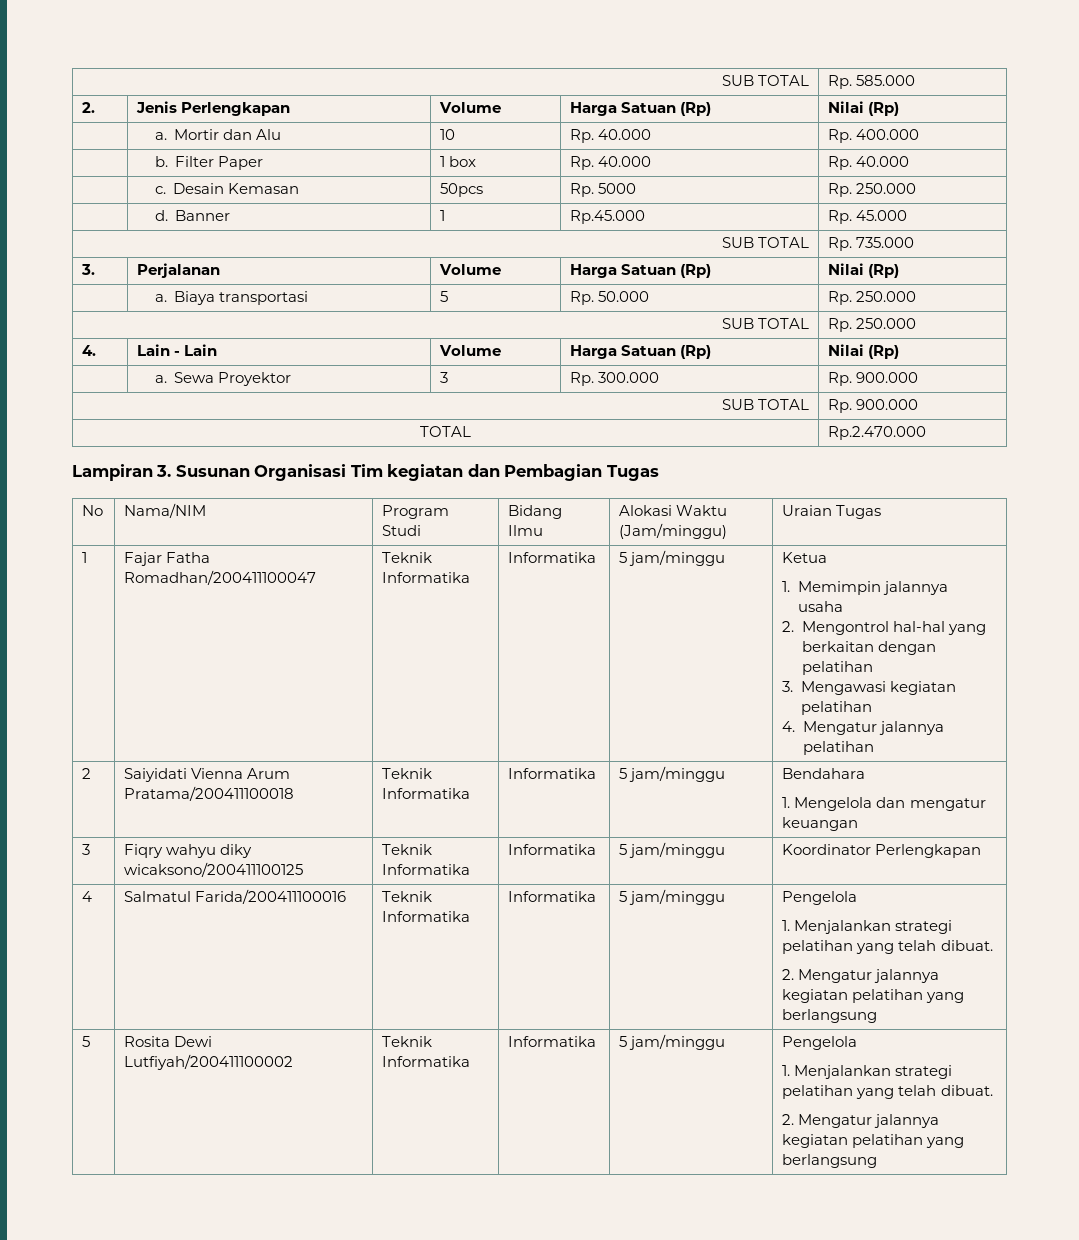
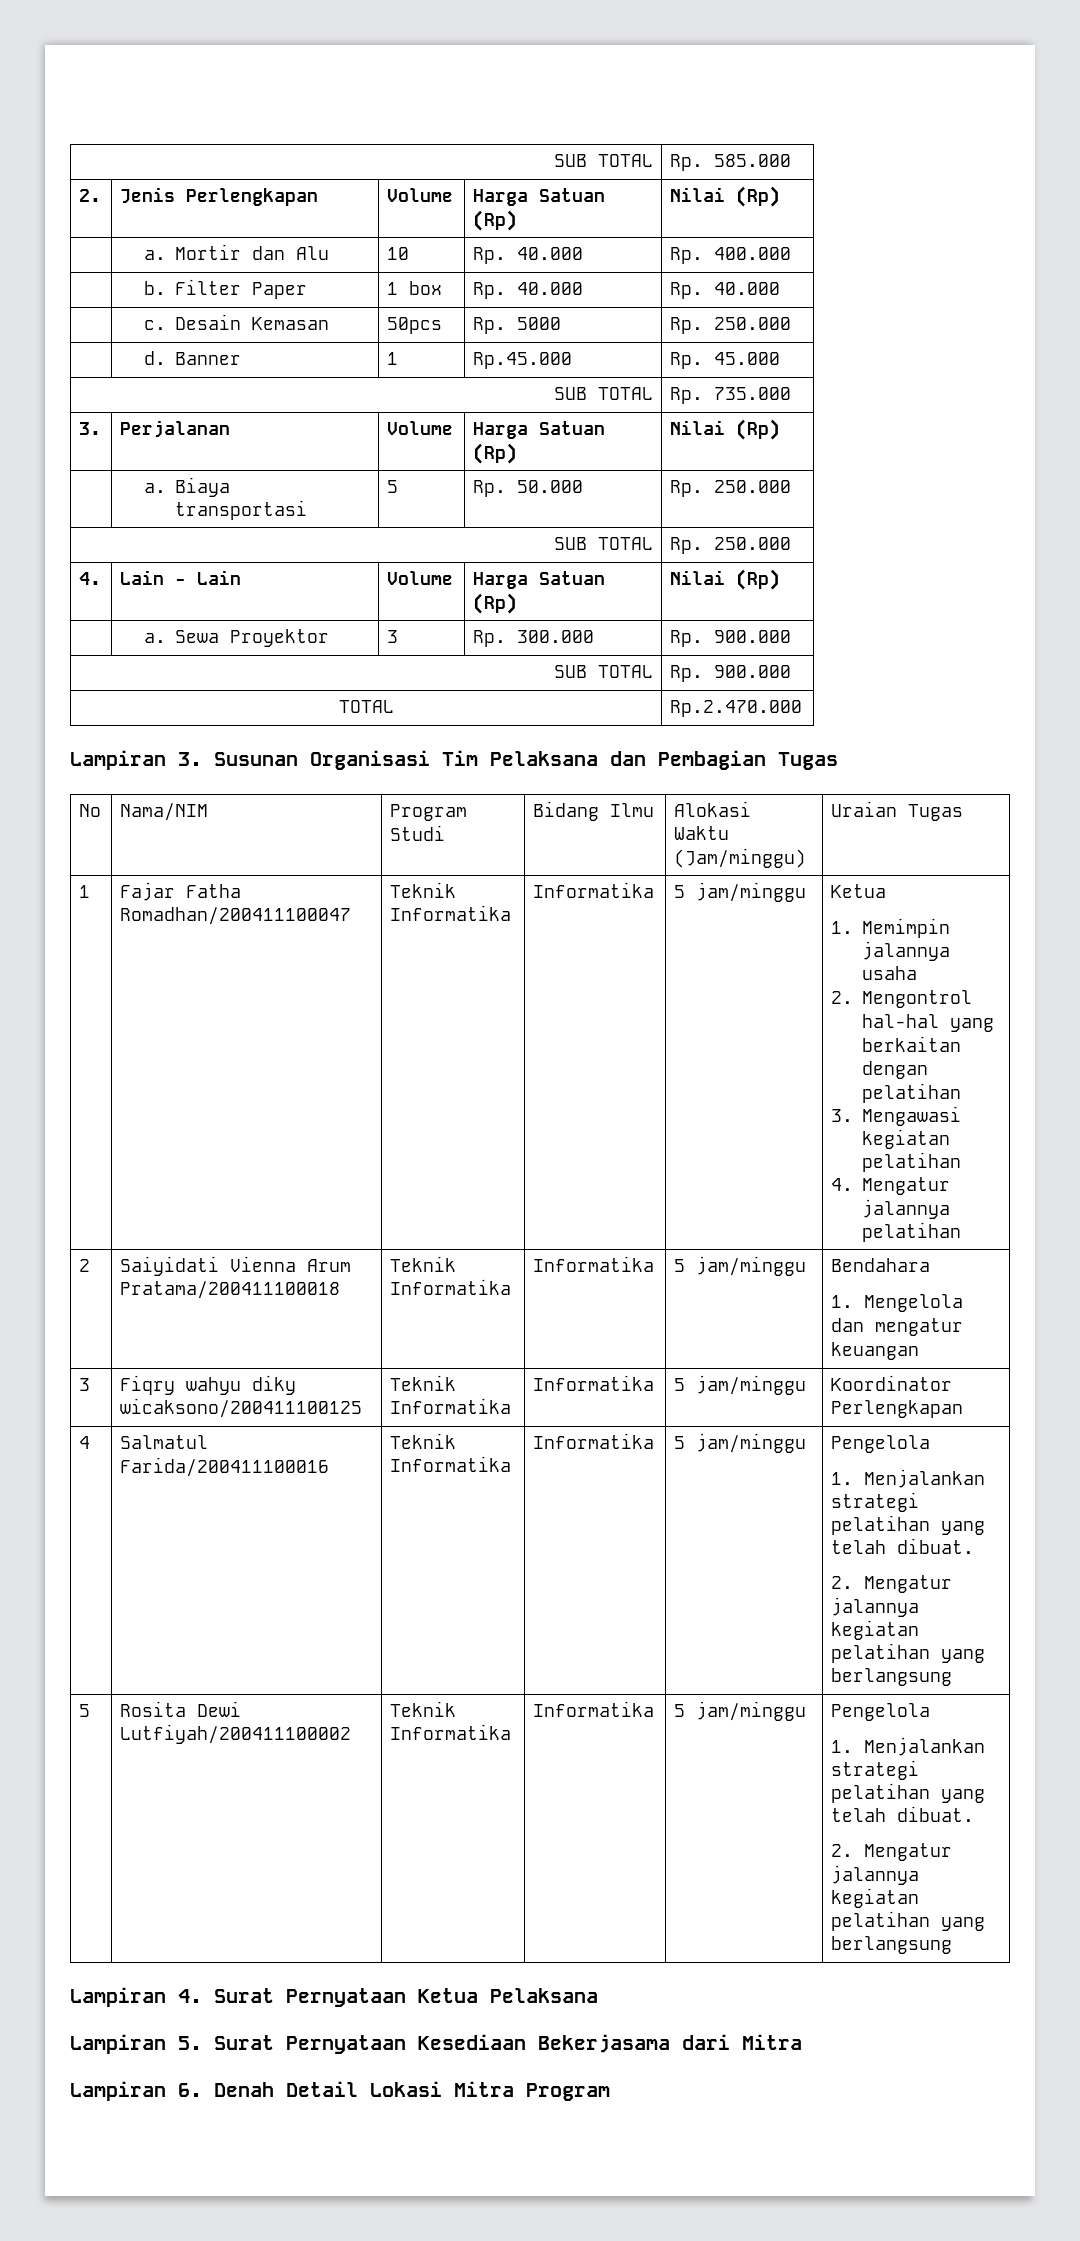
[387,464,464,481] kegiatan -> [490,751,598,766] Pelaksana
(878, 1161) none -> [70,1987,598,2007] [70,2034,802,2054] [70,2081,610,2101] // Lampiran 4. Surat Pernyataan Ketua Pelaksana // Lampiran 5. Surat Pernyataan Kesediaan Bekerjasama dari Mitra // Lampiran 6. Denah Detail Lokasi Mitra Program

